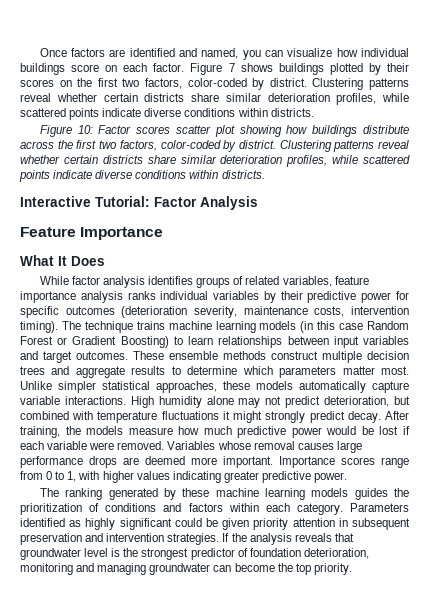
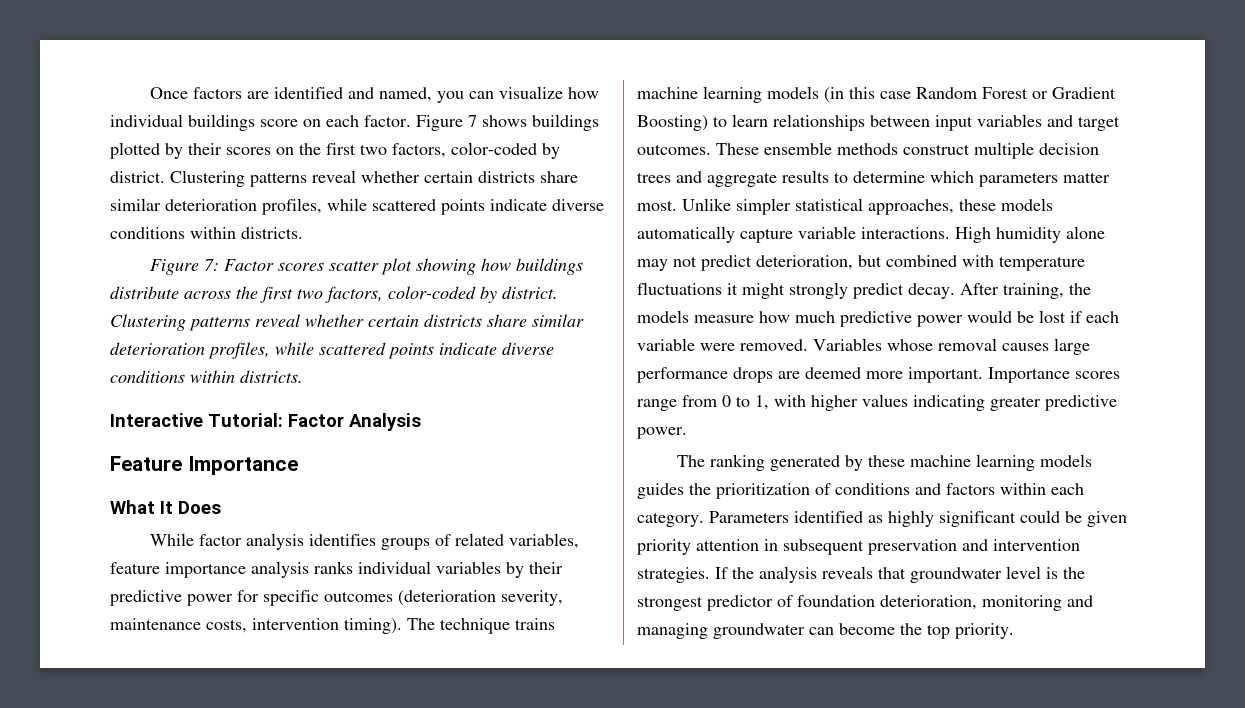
[77,125,93,134] 10: -> [203,259,219,271] 7:

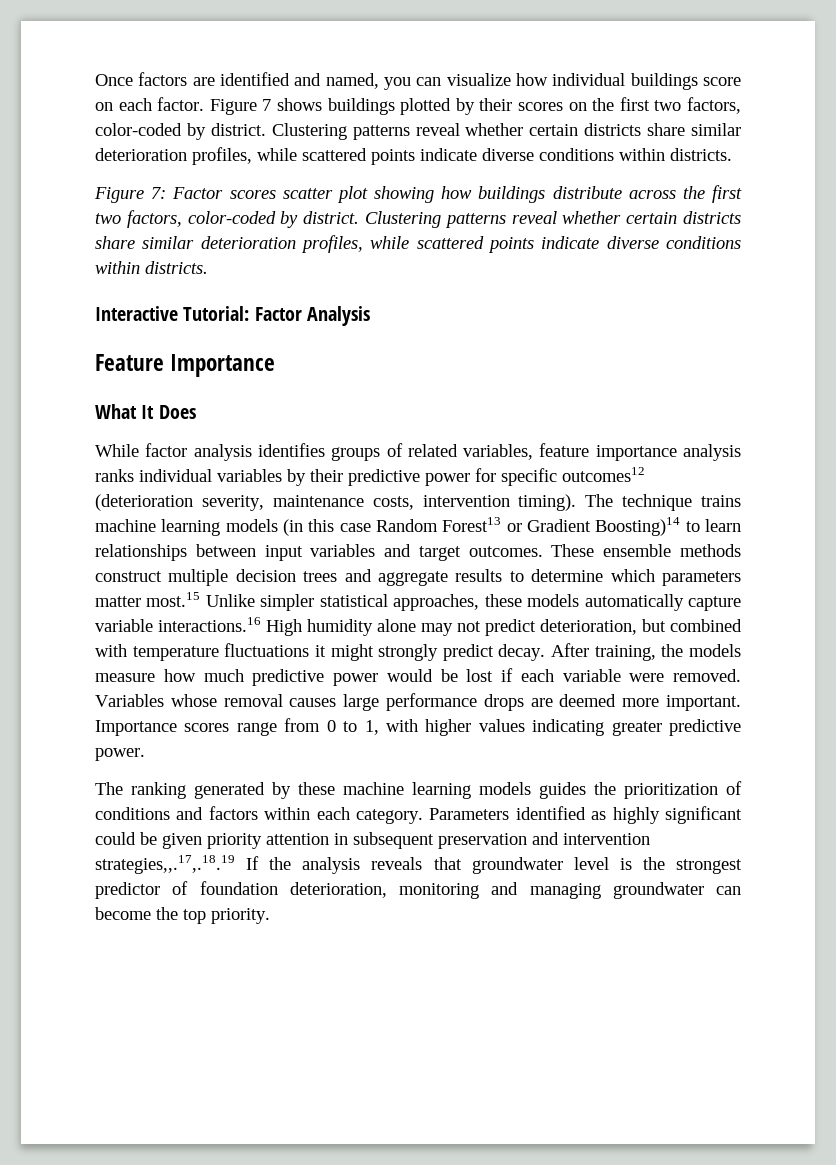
[324,591,393,602] outcomes -> [562,467,645,482] outcomes12
[982,87,1028,99] Forest -> [442,517,502,532] Forest13
[637,115,708,131] Boosting) -> [595,517,681,536] Boosting)14
[637,200,677,211] most. -> [146,592,201,607] most.15
[861,227,950,239] interactions. -> [158,617,261,632] interactions.16
[637,567,710,583] strategies. -> [95,855,235,874] strategies,,.17,.18.19

